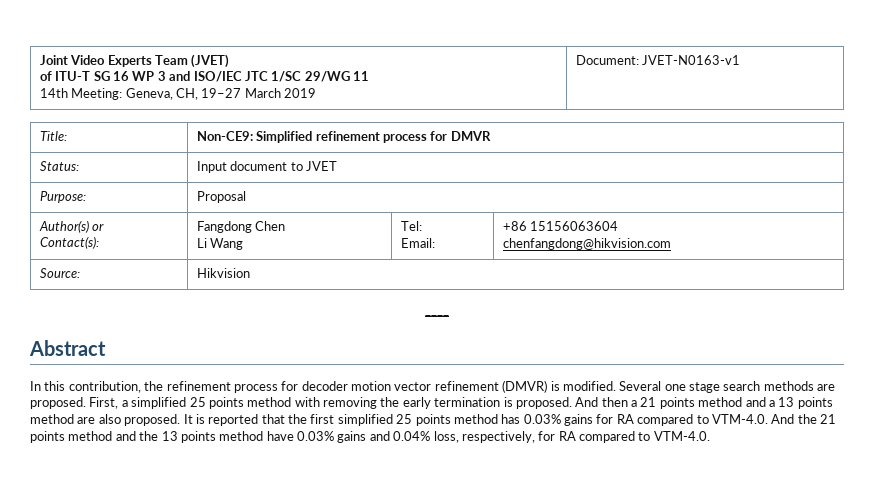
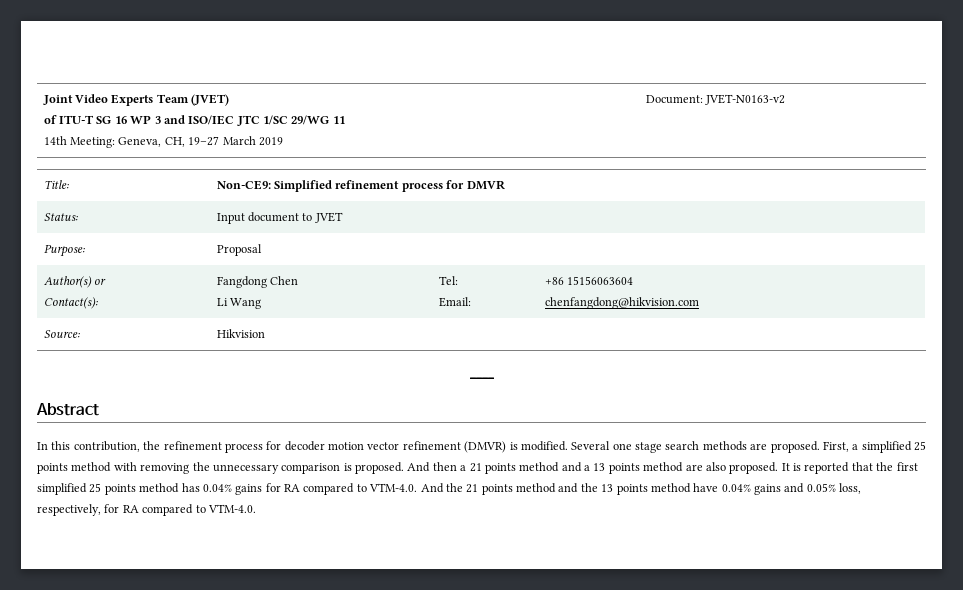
[642,55,741,65] JVET-N0163-v1 -> [705,94,786,105] JVET-N0163-v2
[402,397,501,409] early termination -> [212,463,341,474] unnecessary comparison
[523,414,561,424] 0.03% -> [202,484,232,492] 0.04%
[297,431,334,441] 0.03% -> [721,484,751,492] 0.04%
[393,431,431,441] 0.04% -> [806,483,836,492] 0.05%

